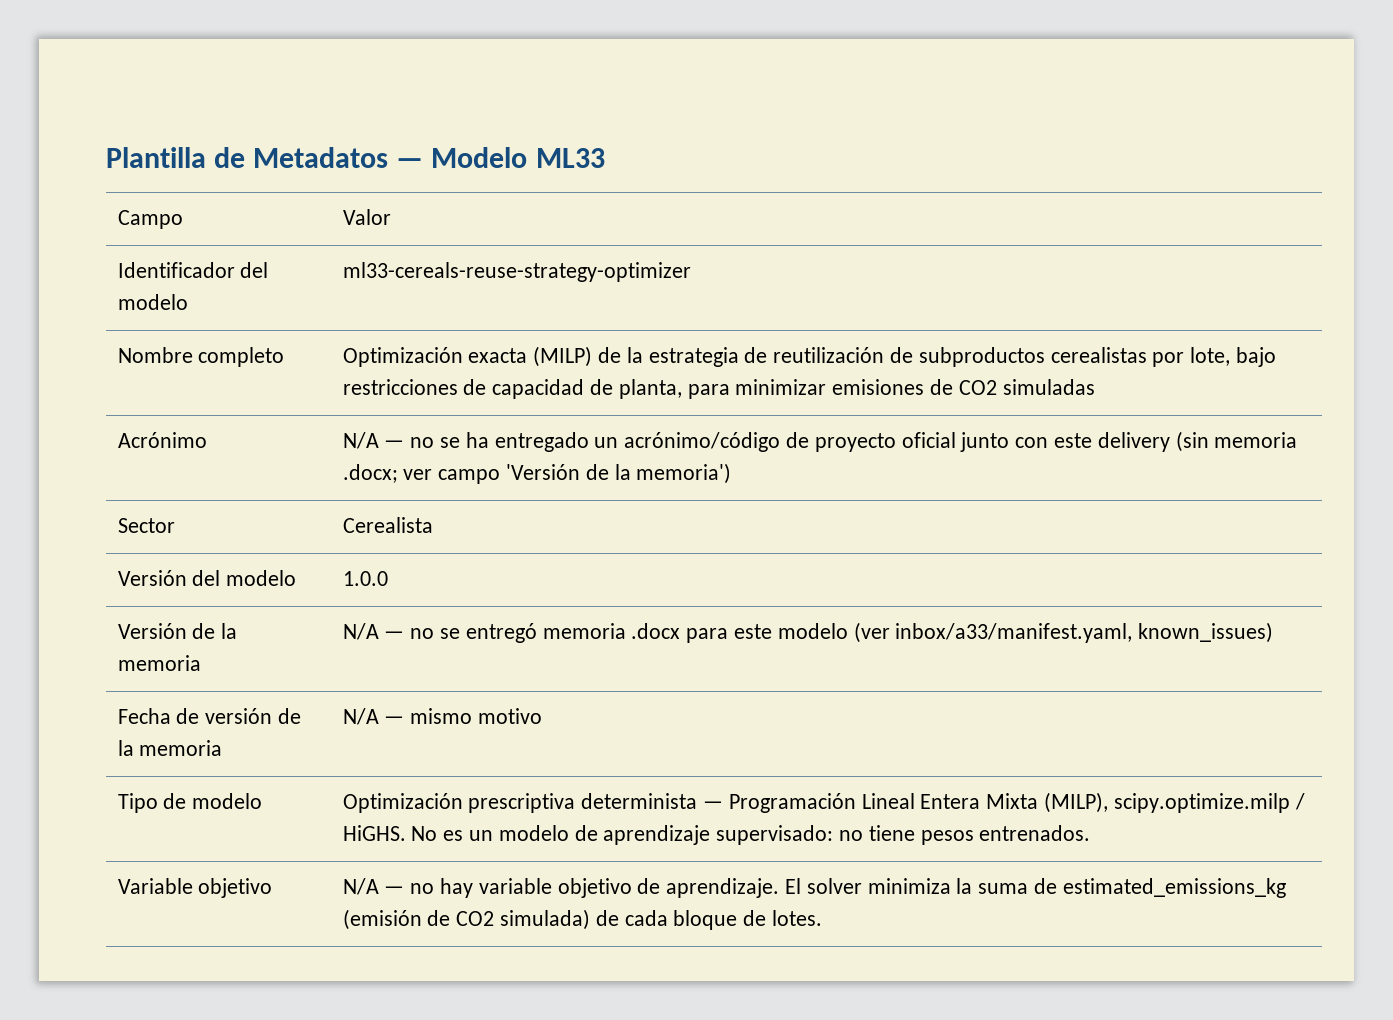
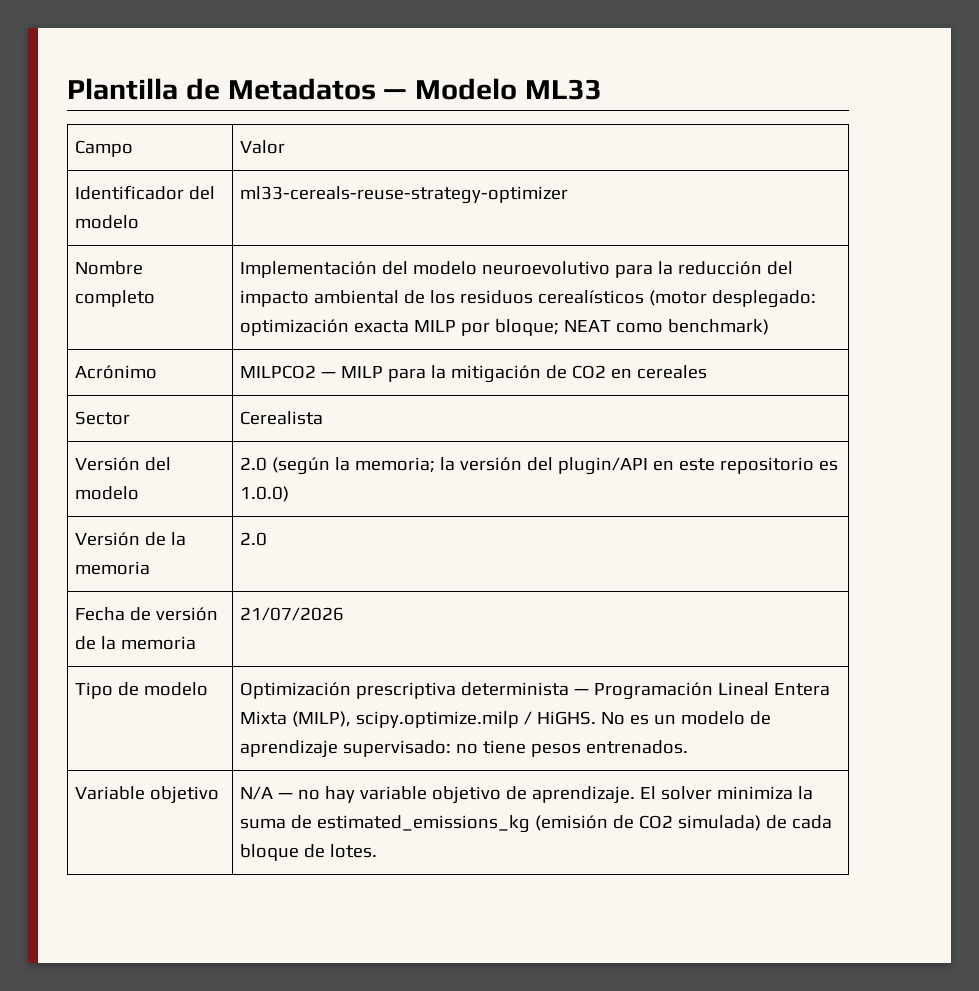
[342,346,1276,367] [342,379,1095,399] [117,432,207,448] [342,431,1298,452] [342,463,732,484] Optimización exacta (MILP) de la estrategia de reutilización de subproductos cerealistas por lote, bajo restricciones de capacidad de planta, para minimizar emisiones de CO2 simuladas // Acrónimo | N/A — no se ha entregado un acrónimo/código de proyecto oficial junto con este delivery (sin memoria .docx; ver campo 'Versión de la memoria') -> [240,261,794,278] [240,290,817,308] [240,319,770,336] [75,365,158,379] [240,365,708,383] Implementación del modelo neuroevolutivo para la reducción del impacto ambiental de los residuos cerealísticos (motor desplegado: optimización exacta MILP por bloque; NEAT como benchmark) // Acrónimo | MILPCO2 — MILP para la mitigación de CO2 en cereales
[342,571,388,586] [117,623,238,639] [117,655,201,671] [342,622,1274,643] 1.0.0 // Versión de la memoria | N/A — no se entregó memoria .docx para este modelo (ver inbox/a33/manifest.yaml, known_issues) -> [240,457,839,475] [240,486,290,502] [75,532,187,546] [75,561,151,575] [240,532,268,546] 2.0 (según la memoria; la versión del plugin/API en este repositorio es 1.0.0) // Versión de la memoria | 2.0
[342,708,542,725] N/A — mismo motivo -> [240,607,345,621] 21/07/2026

